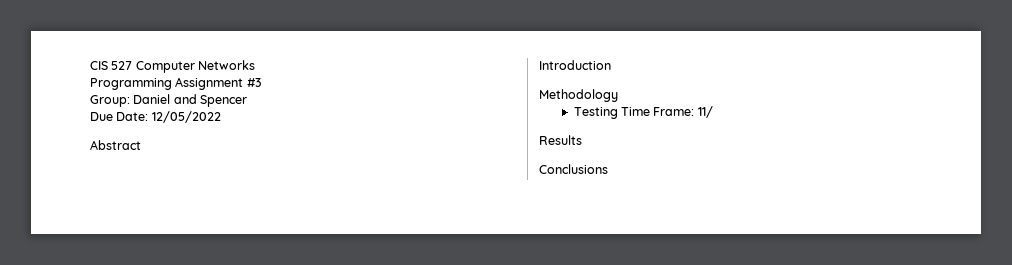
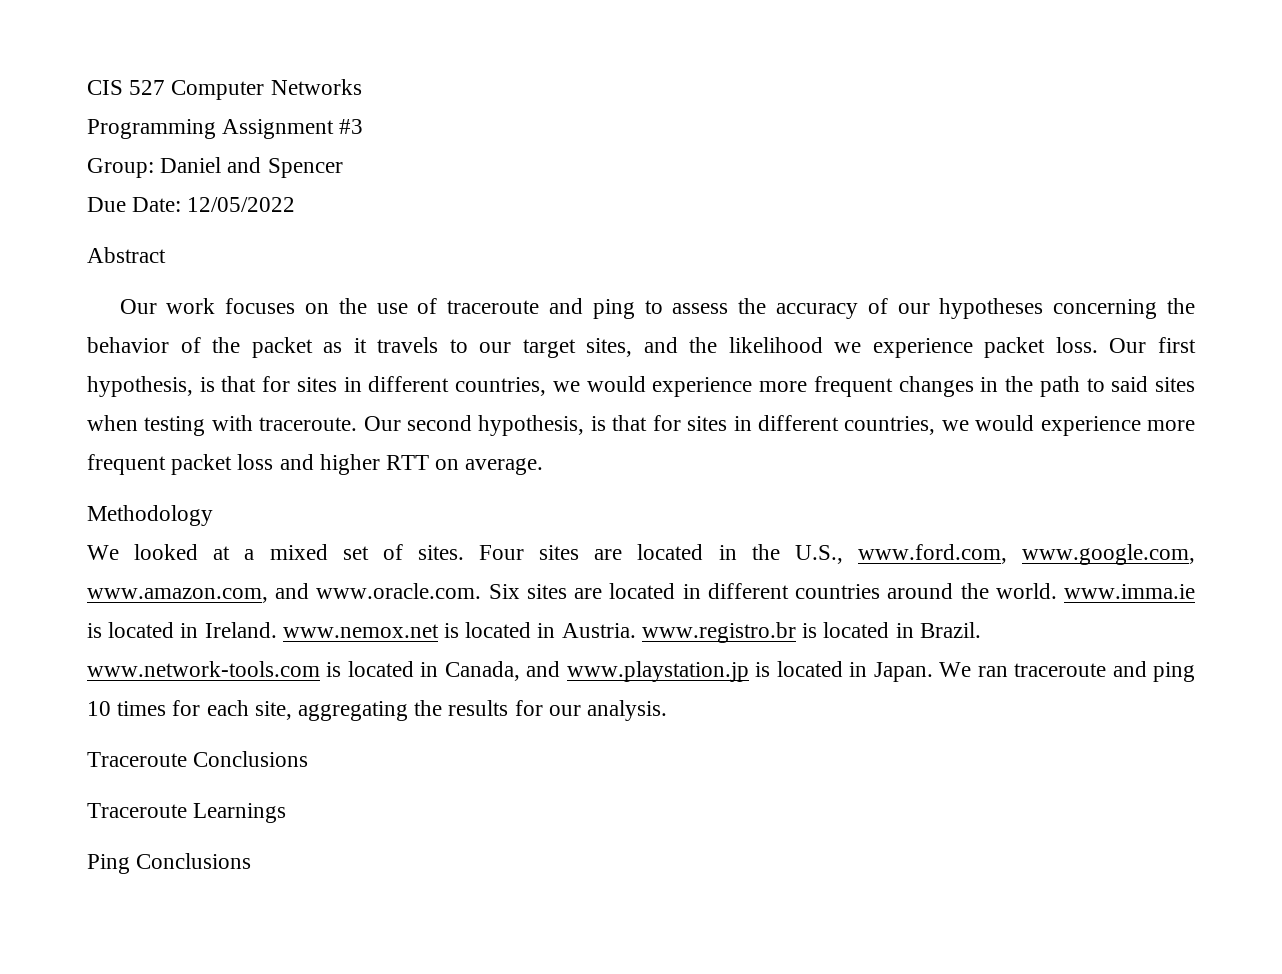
[539,60,611,70] [539,89,618,102] [573,106,713,119] [539,135,582,145] Introduction // Methodology // Testing Time Frame: 11/ // Results // -> [119,298,1195,319] [87,337,1196,358] [87,376,1195,397] [87,415,1195,436] [87,454,544,475] [87,505,213,526] [87,544,1195,565] [87,583,1196,603] [87,622,981,643] [87,661,1196,682] [87,700,668,721] [87,751,309,767] [87,803,287,823] [87,854,130,874] Our work focuses on the use of traceroute and ping to assess the accuracy of our hypotheses concerning the behavior of the packet as it travels to our target sites, and the likelihood we experience packet loss. Our first hypothesis, is that for sites in different countries, we would experience more frequent changes in the path to said sites when testing with traceroute. Our second hypothesis, is that for sites in different countries, we would experience more frequent packet loss and higher RTT on average. // Methodology // We looked at a mixed set of sites. Four sites are located in the U.S., www.ford.com, www.google.com, www.amazon.com, and www.oracle.com. Six sites are located in different countries around the world. www.imma.ie is located in Ireland. www.nemox.net is located in Austria. www.registro.br is located in Brazil. www.network-tools.com is located in Canada, and www.playstation.jp is located in Japan. We ran traceroute and ping 10 times for each site, aggregating the results for our analysis. // Traceroute Conclusions // Traceroute Learnings // Ping

